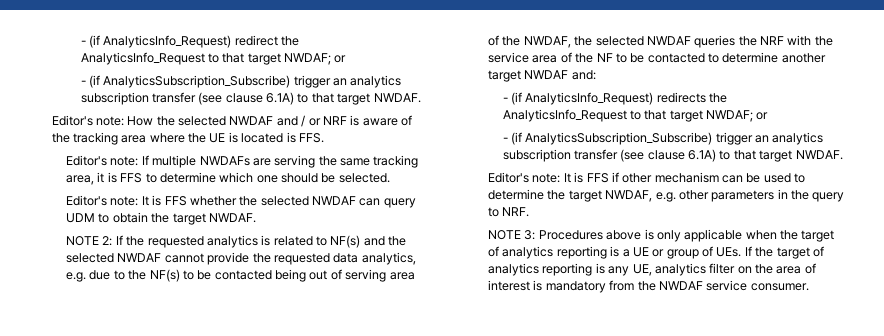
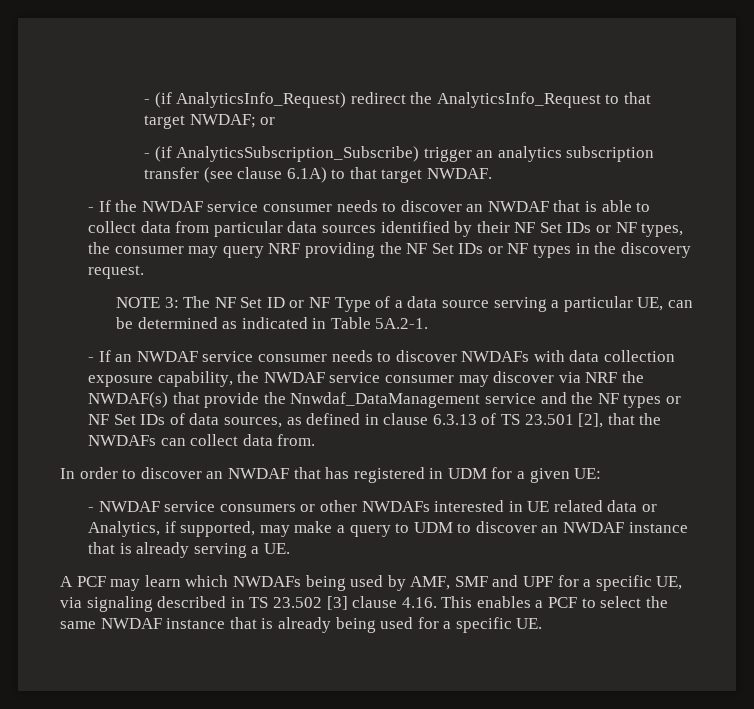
[51,115,413,127] [51,132,324,145] [66,155,419,168] [66,172,390,185] [66,195,416,208] [66,212,256,225] [66,235,407,248] [66,252,416,265] [66,269,415,282] [488,35,833,48] [488,52,826,63] [488,70,596,82] [502,92,728,105] [502,109,769,122] [502,132,824,145] [502,149,843,162] [488,172,806,183] [488,189,845,202] [488,207,530,217] [488,229,835,242] [488,246,824,259] [488,263,816,276] [488,280,809,293] Editor's note: How the selected NWDAF and / or NRF is aware of the tracking area where the UE is located is FFS. // Editor's note: If multiple NWDAFs are serving the same tracking area, it is FFS to determine which one should be selected. // Editor's note: It is FFS whether the selected NWDAF can query UDM to obtain the target NWDAF. // NOTE 2: If the requested analytics is related to NF(s) and the selected NWDAF cannot provide the requested data analytics, e.g. due to the NF(s) to be contacted being out of serving area of the NWDAF, the selected NWDAF queries the NRF with the service area of the NF to be contacted to determine another target NWDAF and: // - (if AnalyticsInfo_Request) redirects the AnalyticsInfo_Request to that target NWDAF; or // - (if AnalyticsSubscription_Subscribe) trigger an analytics subscription transfer (see clause 6.1A) to that target NWDAF. // Editor's note: It is FFS if other mechanism can be used to determine the target NWDAF, e.g. other parameters in the query to NRF. // NOTE 3: Procedures above is only applicable when the target of analytics reporting is a UE or group of UEs. If the target of analytics reporting is any UE, analytics filter on the area of interest is mandatory from the NWDAF service consumer. -> [87,200,651,212] [87,221,684,237] [87,242,691,258] [87,265,144,279] [115,296,693,312] [115,317,429,329] [87,350,676,362] [87,371,644,387] [87,392,681,408] [87,413,662,428] [87,434,316,446] [60,467,602,483] [87,500,658,512] [87,521,688,537] [87,542,290,558] [60,575,683,591] [60,596,668,612] [60,617,543,633] - If the NWDAF service consumer needs to discover an NWDAF that is able to collect data from particular data sources identified by their NF Set IDs or NF types, the consumer may query NRF providing the NF Set IDs or NF types in the discovery request. // NOTE 3: The NF Set ID or NF Type of a data source serving a particular UE, can be determined as indicated in Table 5A.2-1. // - If an NWDAF service consumer needs to discover NWDAFs with data collection exposure capability, the NWDAF service consumer may discover via NRF the NWDAF(s) that provide the Nnwdaf_DataManagement service and the NF types or NF Set IDs of data sources, as defined in clause 6.3.13 of TS 23.501 [2], that the NWDAFs can collect data from. // In order to discover an NWDAF that has registered in UDM for a given UE: // - NWDAF service consumers or other NWDAFs interested in UE related data or Analytics, if supported, may make a query to UDM to discover an NWDAF instance that is already serving a UE. // A PCF may learn which NWDAFs being used by AMF, SMF and UPF for a specific UE, via signaling described in TS 23.502 [3] clause 4.16. This enables a PCF to select the same NWDAF instance that is already being used for a specific UE.

